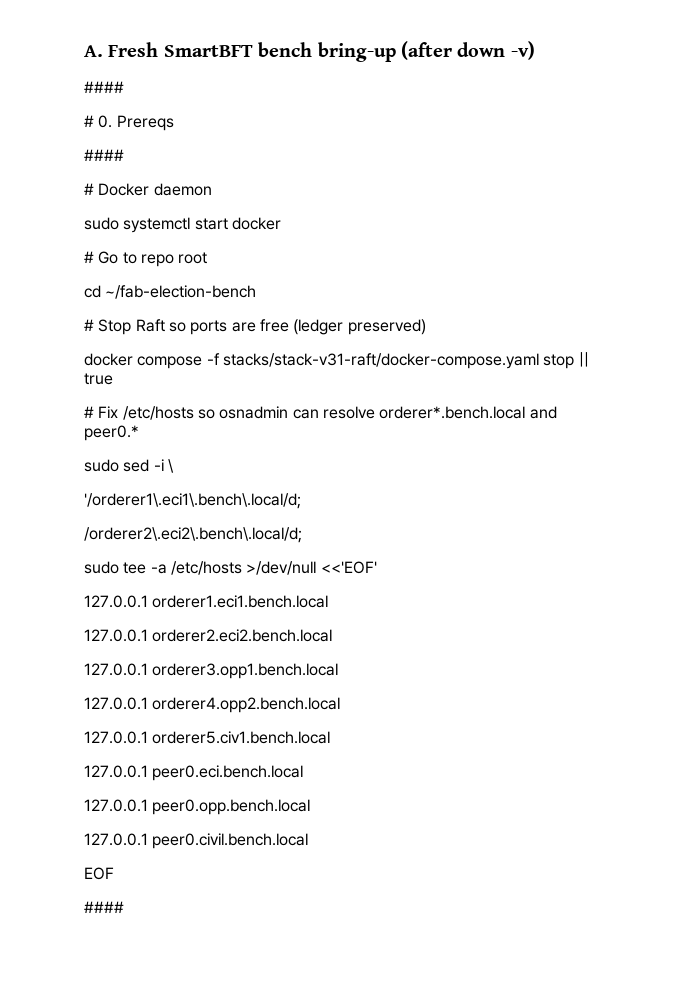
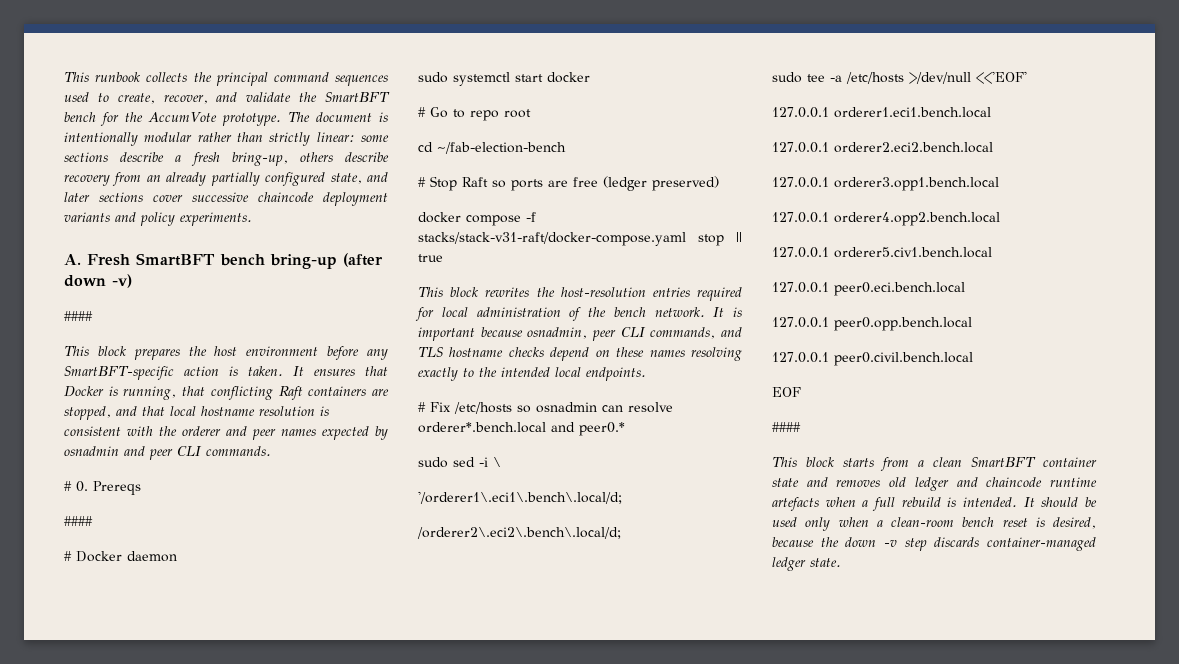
(84, 51) none -> [64,72,388,86] [64,92,390,104] [64,112,388,126] [64,132,389,146] [64,152,389,166] [64,172,388,186] [64,192,388,206] [64,212,252,226] This runbook collects the principal command sequences used to create, recover, and validate the SmartBFT bench for the AccumVote prototype. The document is intentionally modular rather than strictly linear: some sections describe a fresh bring-up, others describe recovery from an already partially configured state, and later sections cover successive chaincode deployment variants and policy experiments. //
(124, 87) none -> [64,346,388,360] [64,366,388,380] [64,386,390,400] [64,406,329,420] [64,426,388,440] [64,446,271,460] // This block prepares the host environment before any SmartBFT-specific action is taken. It ensures that Docker is running, that conflicting Raft containers are stopped, and that local hostname resolution is consistent with the orderer and peer names expected by osnadmin and peer CLI commands.
(113, 379) none -> [418,287,742,301] [415,307,742,321] [418,327,742,341] [418,347,742,361] [418,367,646,381] // This block rewrites the host-resolution entries required for local administration of the bench network. It is important because osnadmin, peer CLI commands, and TLS hostname checks depend on these names resolving exactly to the intended local endpoints.
(124, 907) none -> [772,457,1097,471] [772,477,1097,491] [772,497,1097,511] [772,517,1096,531] [772,537,1096,551] [772,557,841,571] // This block starts from a clean SmartBFT container state and removes old ledger and chaincode runtime artefacts when a full rebuild is intended. It should be used only when a clean-room bench reset is desired, because the down -v step discards container-managed ledger state.

